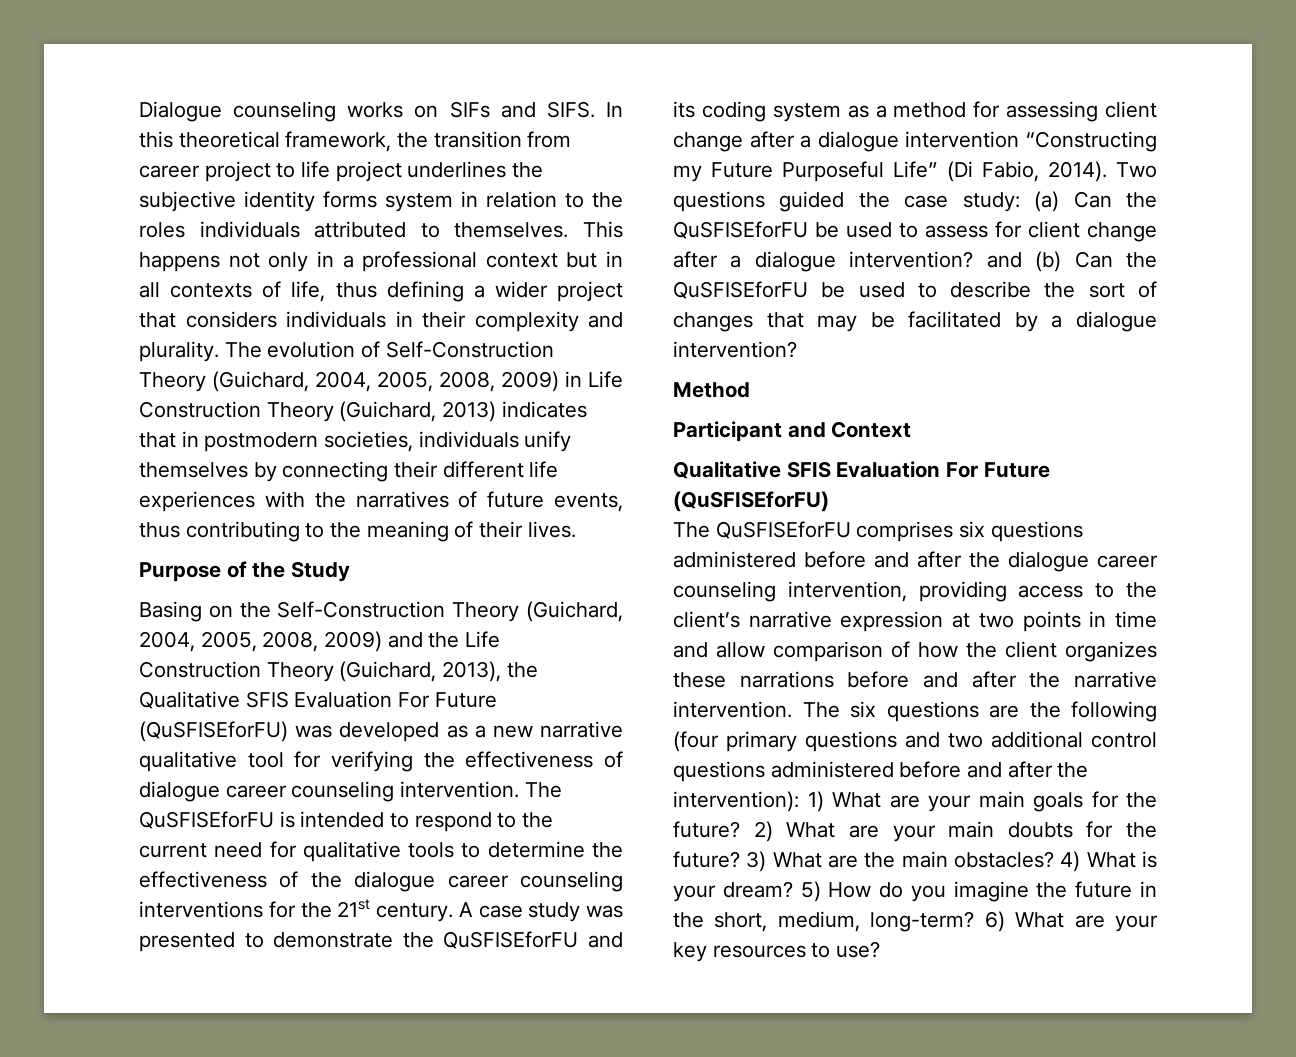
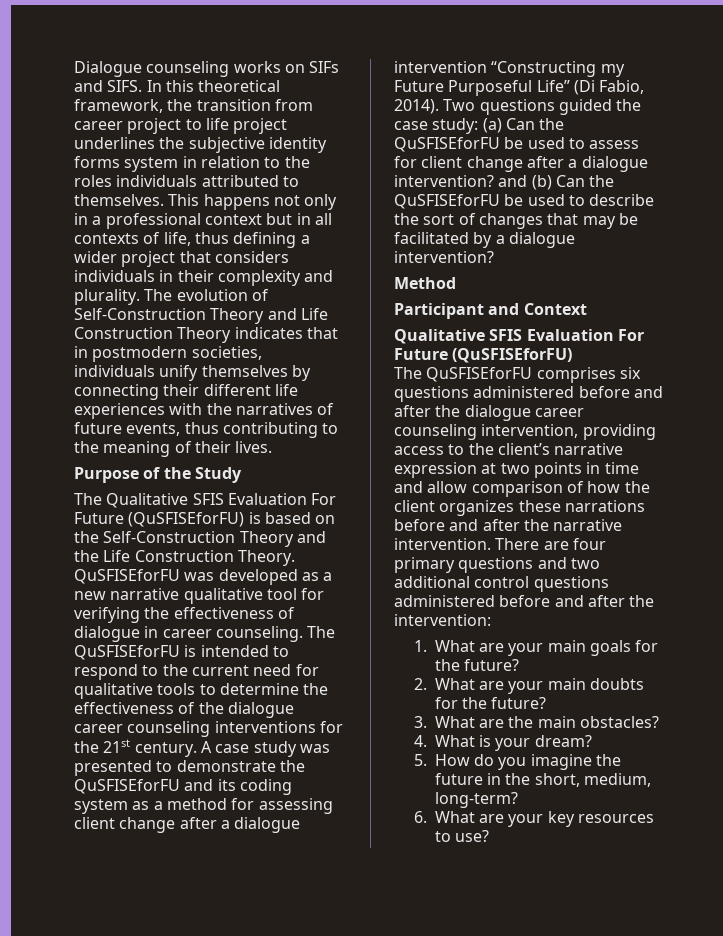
[212,371,623,392] [139,401,497,422] (Guichard, 2004, 2005, 2008, 2009) in Life Construction Theory (Guichard, 2013) -> [267,308,328,320] [74,327,232,343] and Life Construction Theory
[139,601,623,622] [139,631,501,652] [139,661,538,682] [139,691,497,709] [139,721,288,742] Basing on the Self-Construction Theory (Guichard, 2004, 2005, 2008, 2009) and the Life Construction Theory (Guichard, 2013), the Qualitative SFIS Evaluation For Future (QuSFISEforFU) -> [74,493,337,508] [74,512,336,527] [74,531,326,547] [74,550,295,566] [74,569,180,584] The Qualitative SFIS Evaluation For Future (QuSFISEforFU) is based on the Self-Construction Theory and the Life Construction Theory. QuSFISEforFU
[225,781,520,802] career counseling intervention. -> [144,626,303,642] in career counseling.
[802,701,1157,722] [673,731,719,752] The six questions are the following (four -> [495,538,606,550] There are four
[673,791,824,812] intervention): 1) -> [394,614,491,626] [413,640,427,652] intervention: // 1.
[753,821,773,842] 2) -> [413,678,427,690] // 2.
[746,851,767,872] 3) -> [413,716,427,728] // 3.
[1060,851,1081,872] 4) -> [413,735,427,747] // 4.
[800,881,821,902] 5) -> [413,754,427,766] // 5.
[984,911,1005,932] 6) -> [413,811,427,823] // 6.

